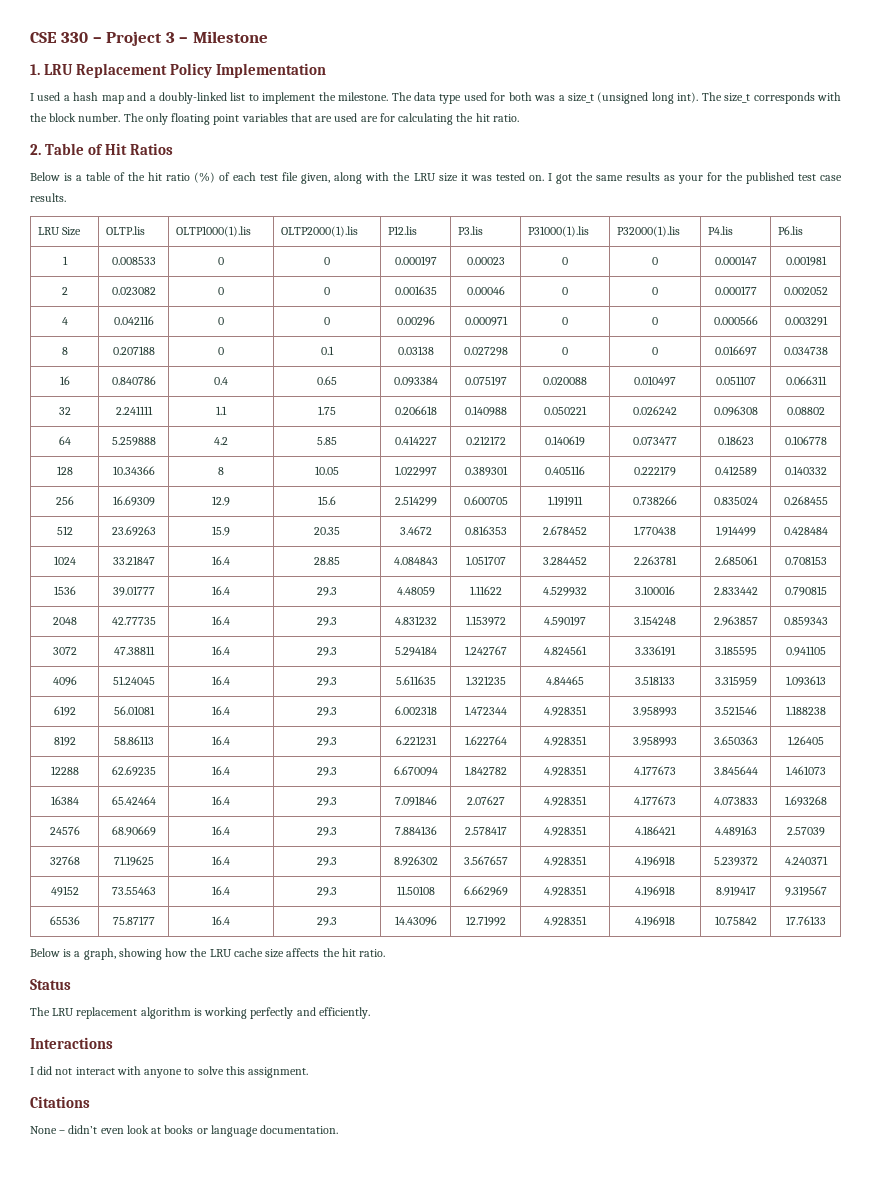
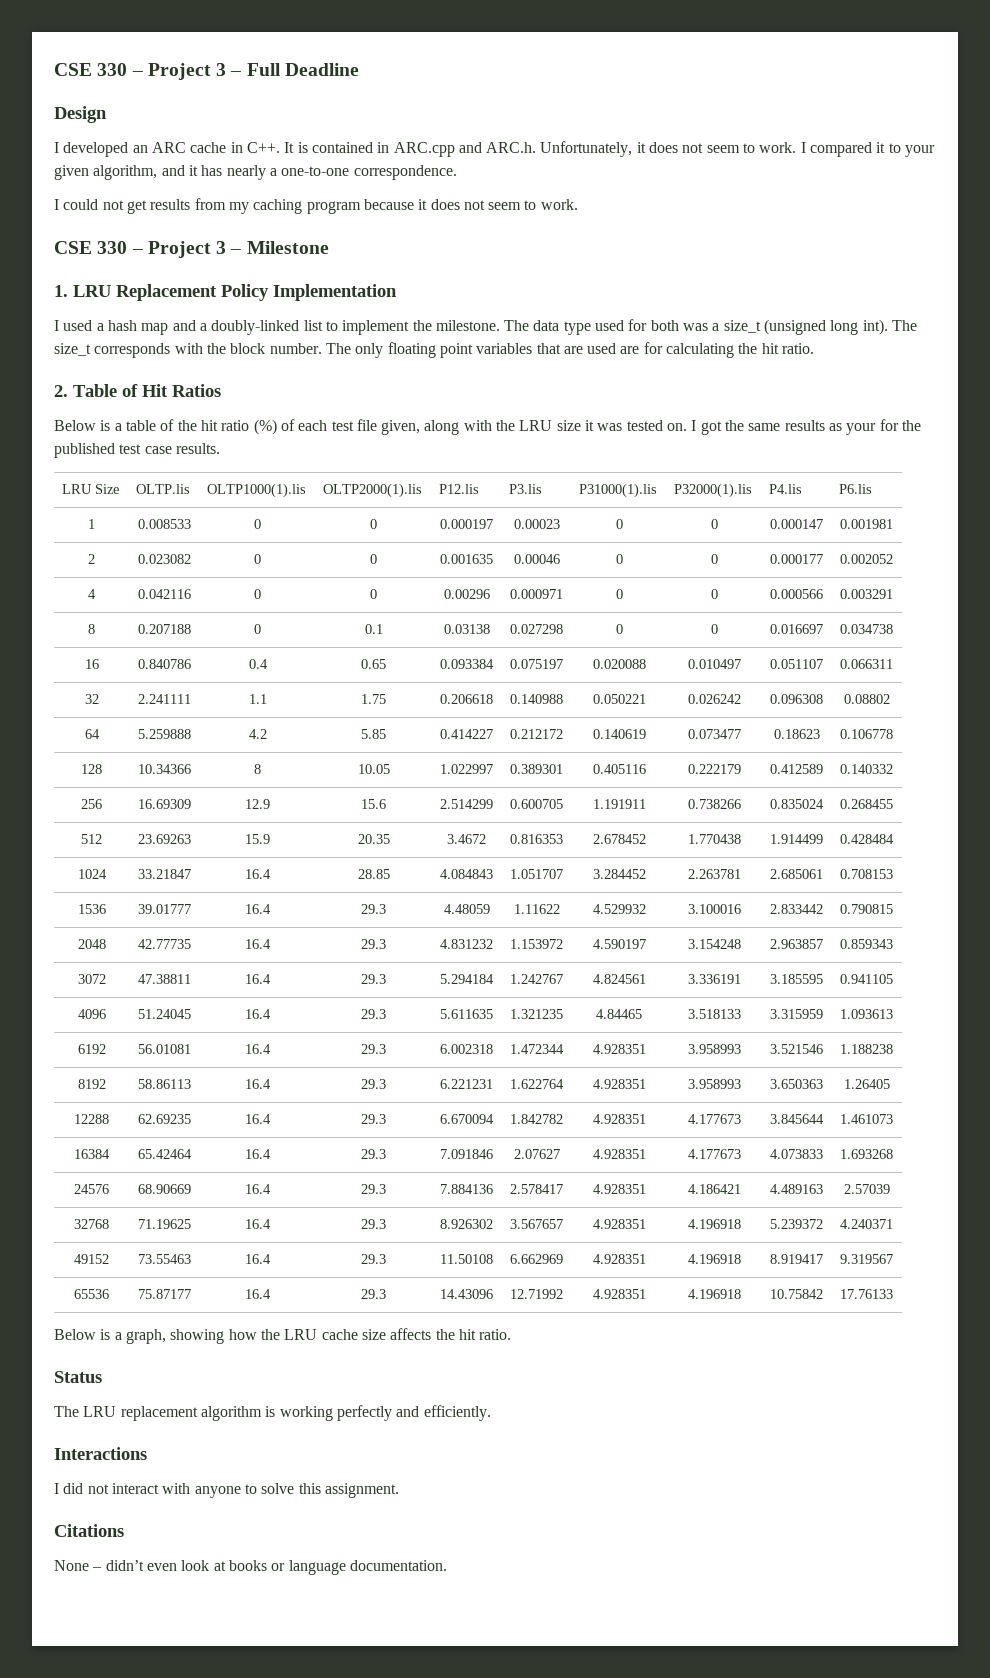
[30,31,189,46] CSE 330 – Project 3 – -> [54,63,359,80] [54,106,107,123] [54,141,936,157] [54,165,457,180] [54,198,578,214] [54,241,242,258] CSE 330 – Project 3 – Full Deadline // Design // I developed an ARC cache in C++. It is contained in ARC.cpp and ARC.h. Unfortunately, it does not seem to work. I compared it to your given algorithm, and it has nearly a one-to-one correspondence. // I could not get results from my caching program because it does not seem to work. // CSE 330 – Project 3 –

